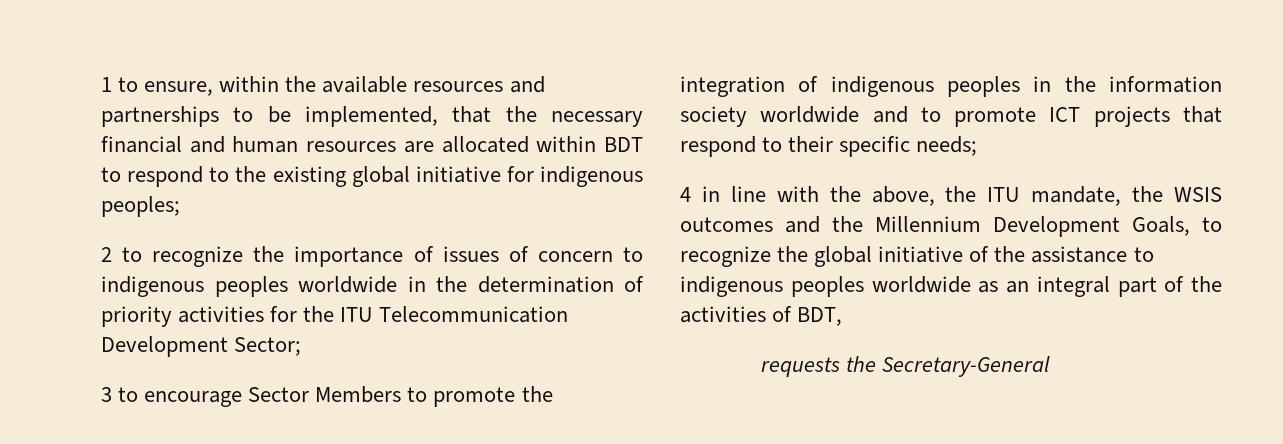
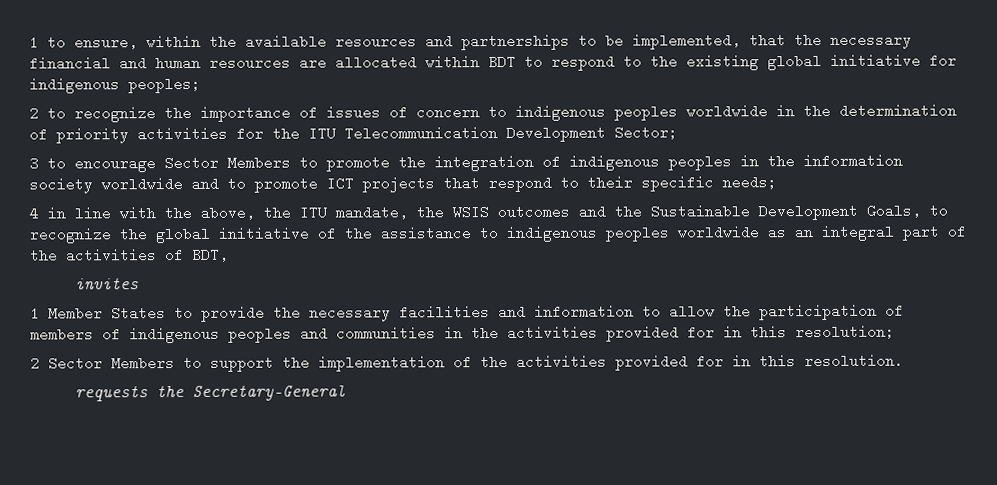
[875,216,981,232] Millennium -> [650,204,750,219] Sustainable
(843, 316) none -> [74,278,139,290] [30,303,904,322] [30,324,895,344] [30,353,904,372] // invites // 1 Member States to provide the necessary facilities and information to allow the participation of members of indigenous peoples and communities in the activities provided for in this resolution; // 2 Sector Members to support the implementation of the activities provided for in this resolution.

